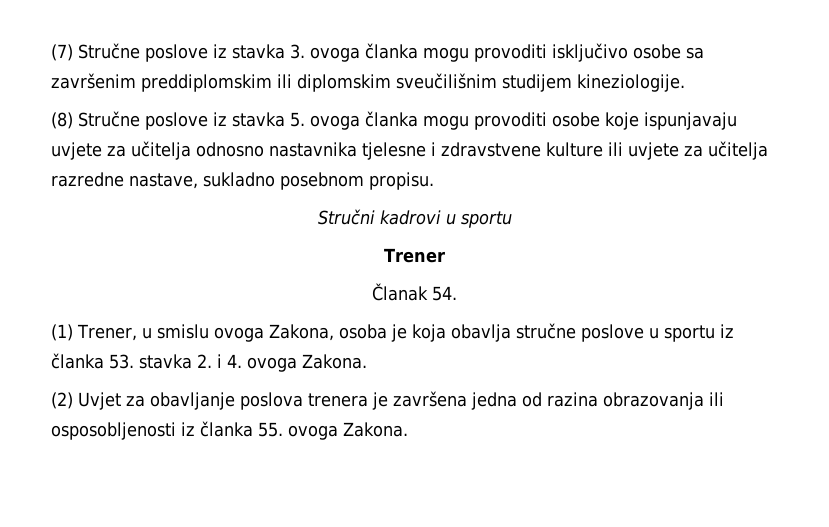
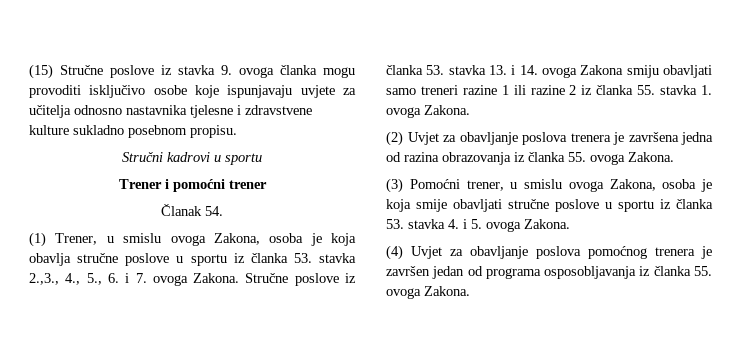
[51,43,305,62] (7) Stručne poslove iz stavka 3. -> [29,64,232,79] (15) Stručne poslove iz stavka 9.
[686,47,704,59] [51,73,685,92] [51,111,600,130] sa završenim preddiplomskim ili diplomskim sveučilišnim studijem kineziologije. // (8) Stručne poslove iz stavka 5. ovoga članka mogu provoditi osobe -> (187, 90) none
[608,141,768,160] [51,172,198,189] ili uvjete za učitelja razredne nastave, -> (69, 130) none
(446, 255) none -> [164,179,267,192] i pomoćni trener
[197,354,242,368] 2. i 4. -> [29,273,356,286] [386,65,712,78] [386,85,712,95] 2.,3., 4., 5., 6. i 7. ovoga Zakona. Stručne poslove iz članka 53. stavka 13. i 14. ovoga Zakona smiju obavljati samo treneri razine 1 ili razine 2 iz članka 55. stavka 1.
[709,392,724,406] [51,421,408,440] ili osposobljenosti iz članka 55. ovoga Zakona. -> [514,152,674,165] [386,178,712,193] [386,199,713,212] [386,219,570,232] [386,245,712,260] [386,266,712,279] [386,286,470,299] iz članka 55. ovoga Zakona. // (3) Pomoćni trener, u smislu ovoga Zakona, osoba je koja smije obavljati stručne poslove u sportu iz članka 53. stavka 4. i 5. ovoga Zakona. // (4) Uvjet za obavljanje poslova pomoćnog trenera je završen jedan od programa osposobljavanja iz članka 55. ovoga Zakona.

